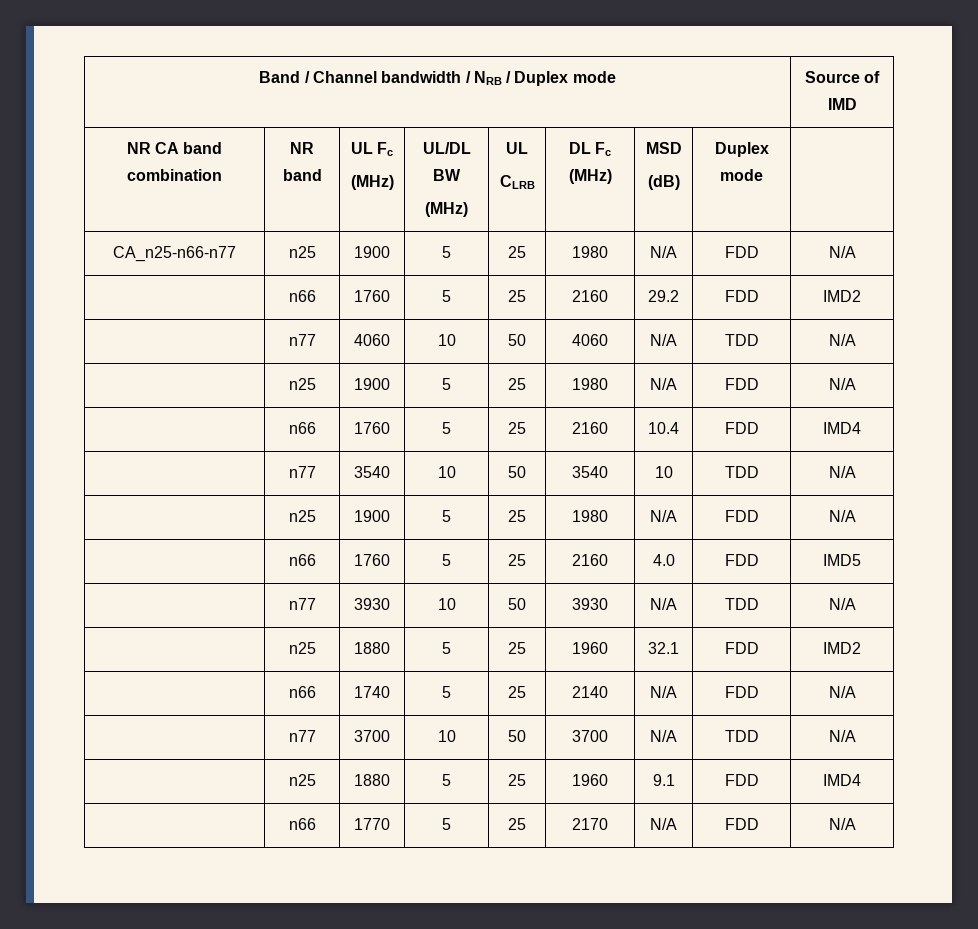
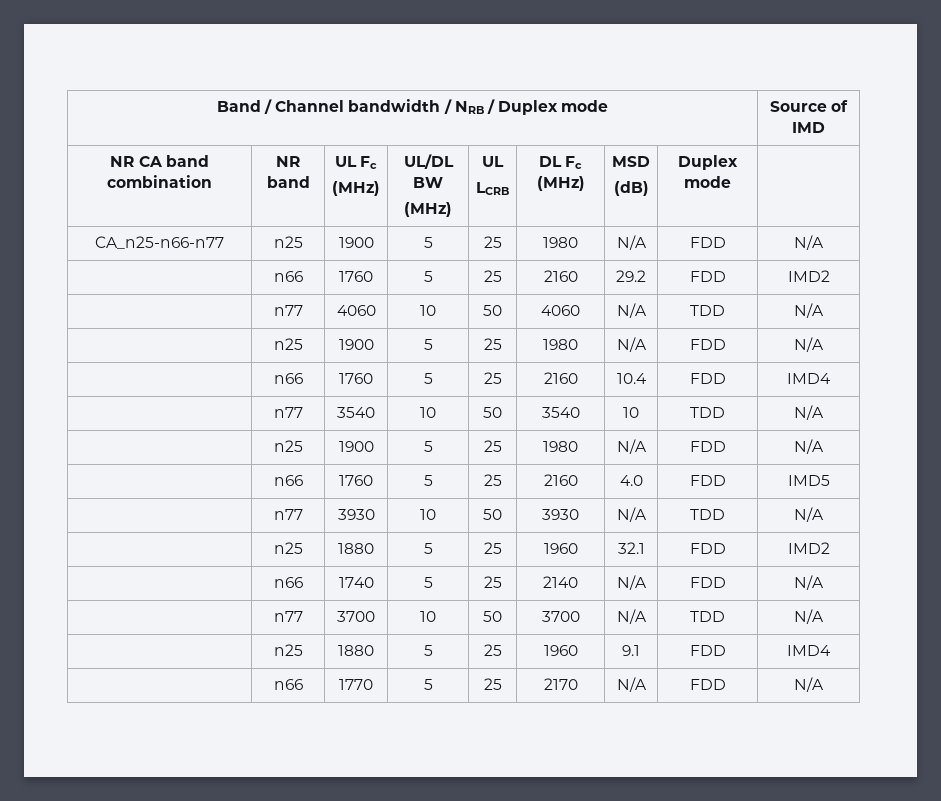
[499,175,535,189] CLRB -> [476,182,509,195] LCRB

